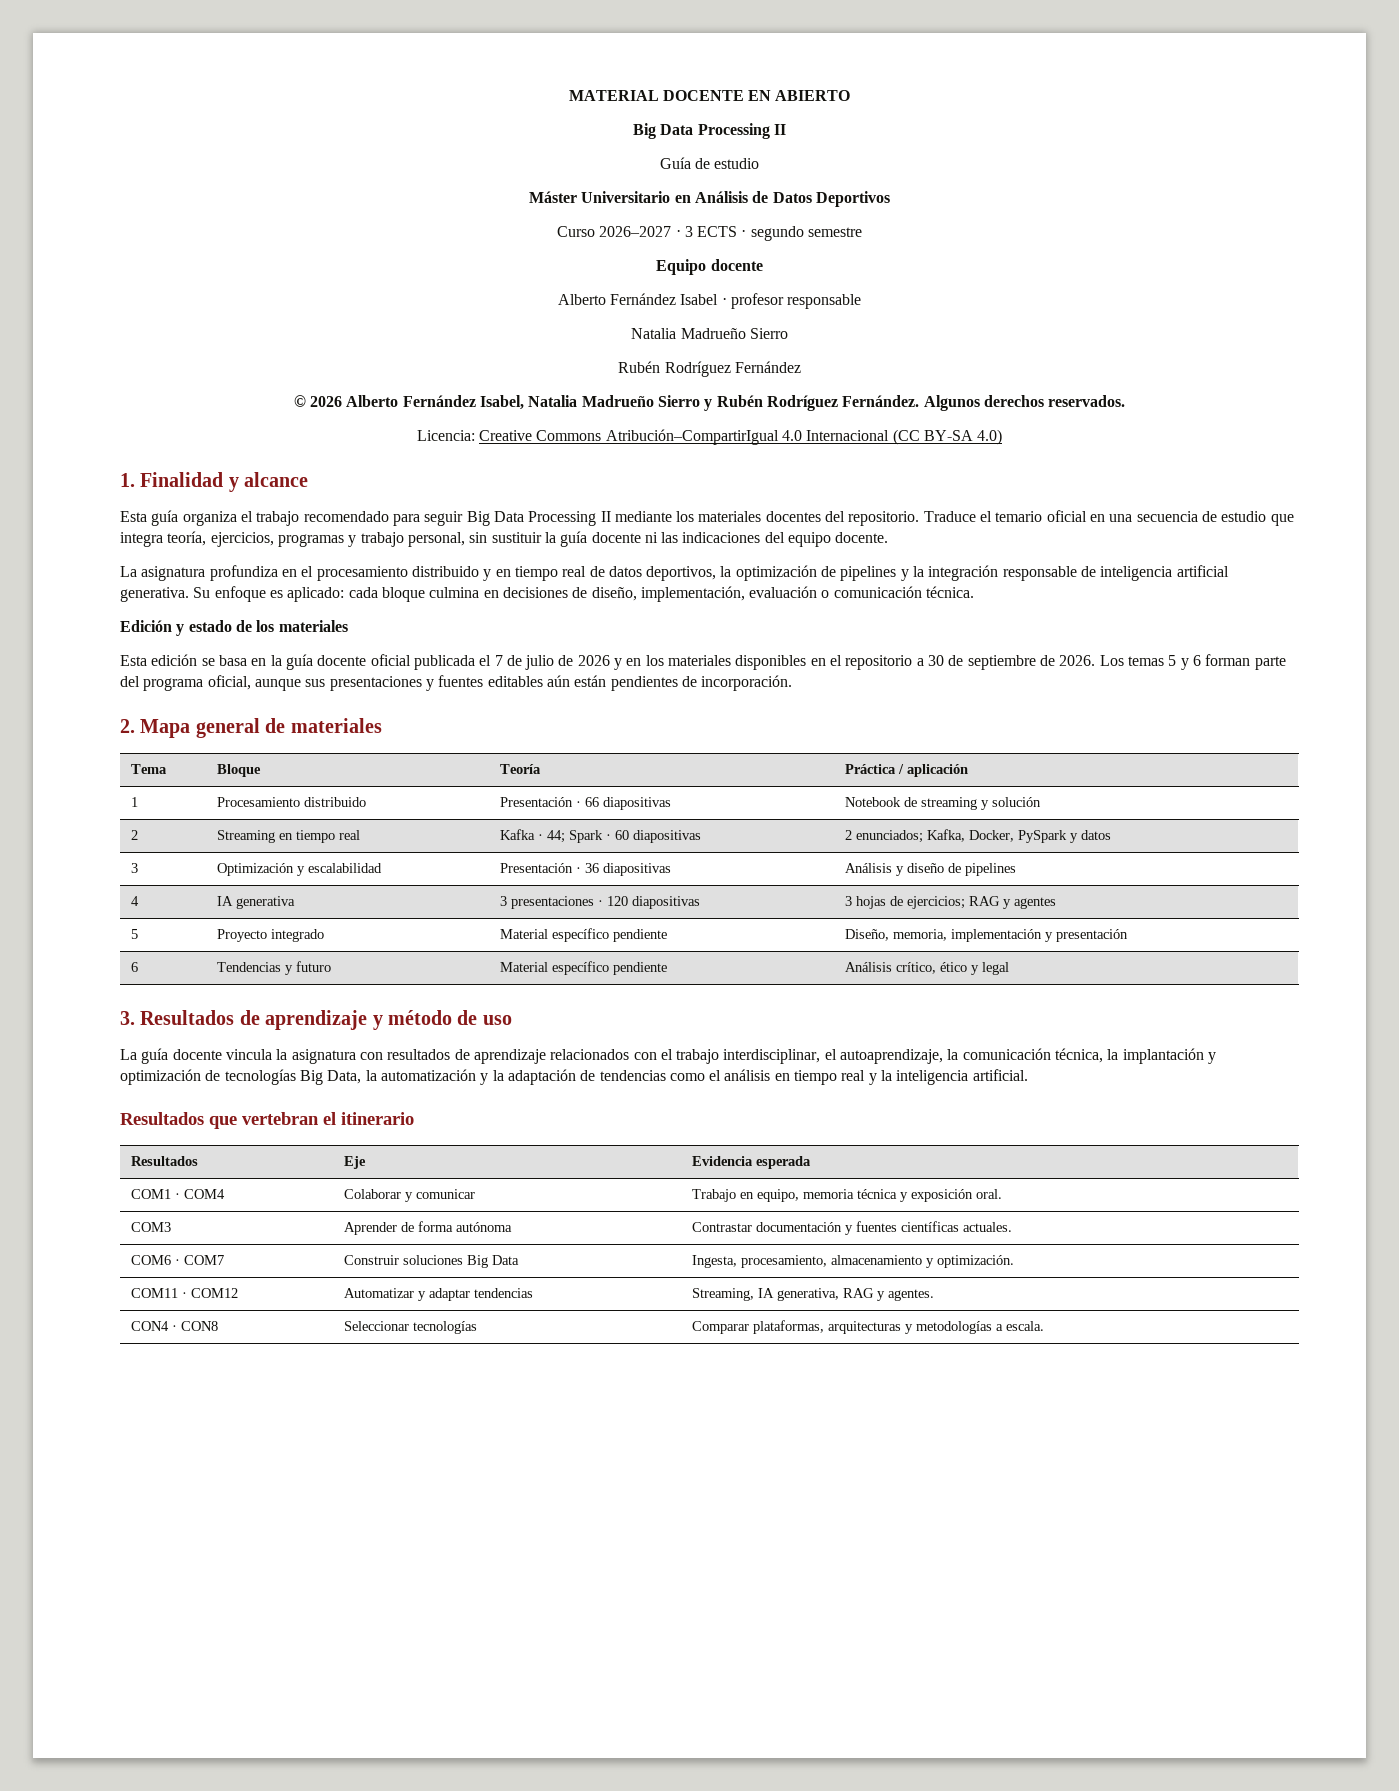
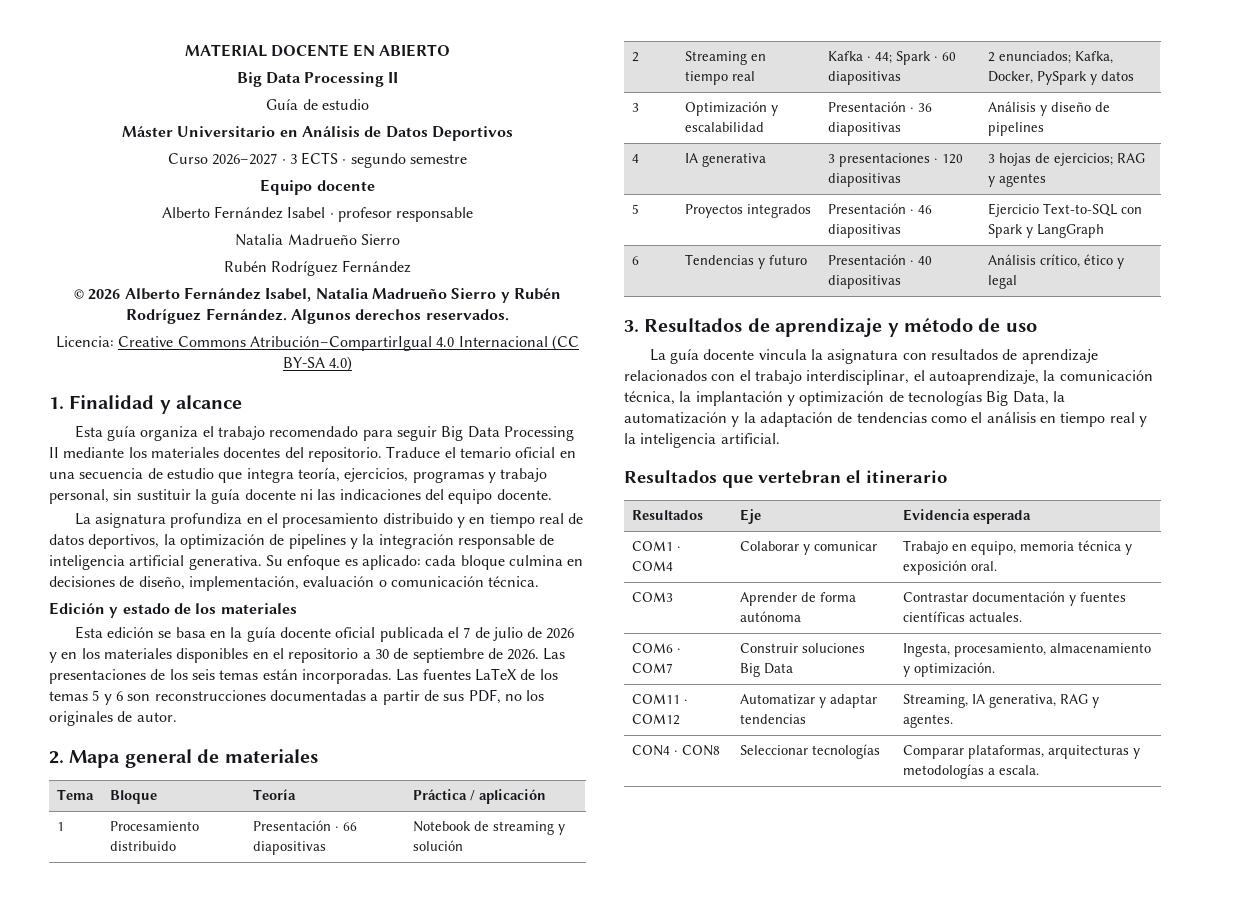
[1099,654,1286,670] [120,675,793,691] Los temas 5 y 6 forman parte del programa oficial, aunque sus presentaciones y fuentes editables aún están pendientes de incorporación. -> [543,648,566,660] [49,668,558,684] [49,689,545,705] [49,711,177,726] Las presentaciones de los seis temas están incorporadas. Las fuentes LaTeX de los temas 5 y 6 son reconstrucciones documentadas a partir de sus PDF, no los originales de autor.
[216,929,324,942] [499,928,667,942] [844,929,1128,942] Proyecto integrado | Material específico pendiente | Diseño, memoria, implementación y presentación -> [685,204,812,218] [828,203,933,214] [828,224,902,238] [988,203,1143,217] [988,224,1105,238] Proyectos integrados | Presentación · 46 diapositivas | Ejercicio Text-to-SQL con Spark y LangGraph
[499,961,667,975] Material específico pendiente -> [828,254,933,265] [828,275,902,289] Presentación · 40 diapositivas

